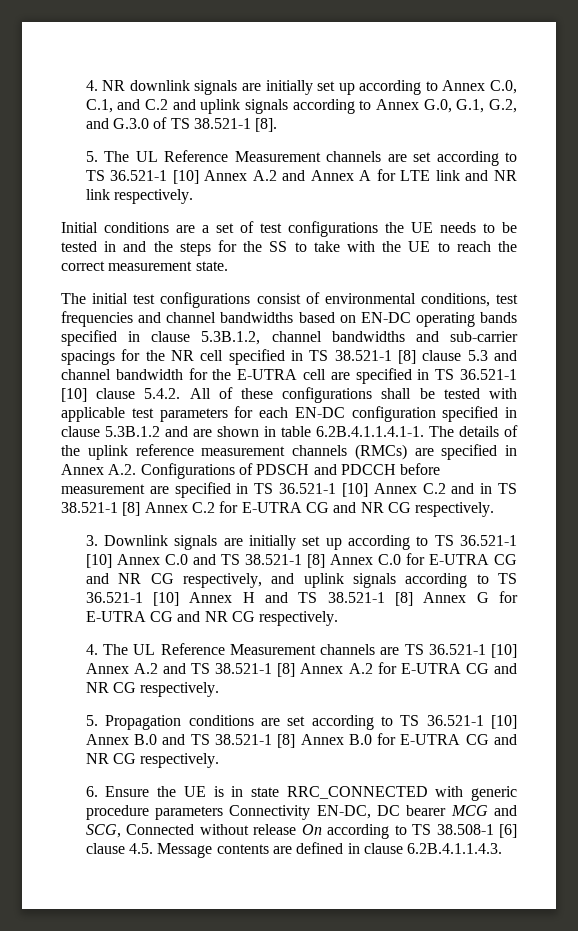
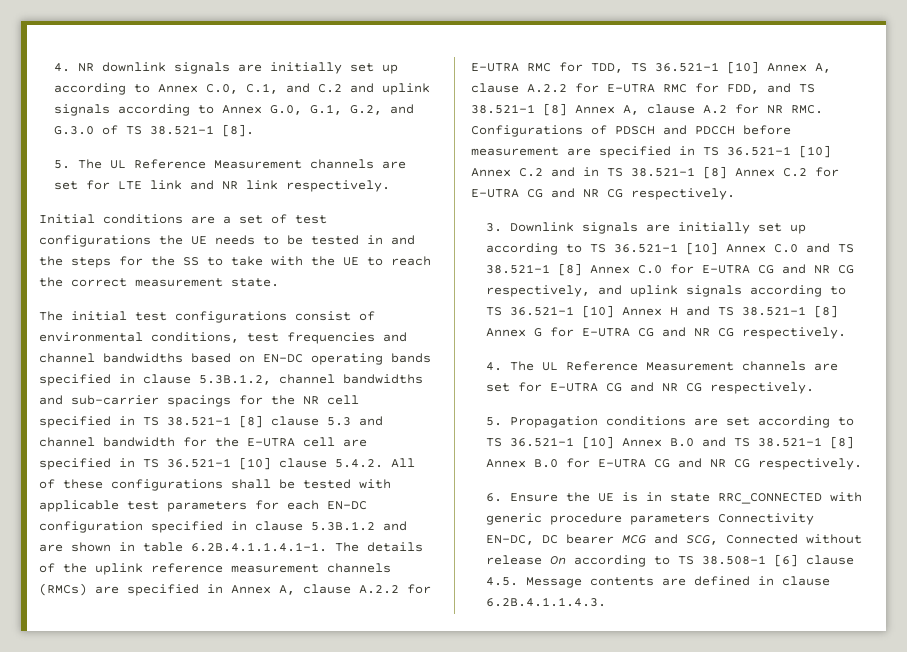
[436,151,517,166] [85,170,372,184] according to TS 36.521-1 [10] Annex A.2 and Annex A -> (79, 185) none
[108,464,137,475] A.2. -> [279,584,431,595] [471,61,831,74] [471,83,815,94] [471,103,823,116] A, clause A.2.2 for E-UTRA RMC for TDD, TS 36.521-1 [10] Annex A, clause A.2.2 for E-UTRA RMC for FDD, and TS 38.521-1 [8] Annex A, clause A.2 for NR RMC.
[404,644,517,658] [85,663,373,677] TS 36.521-1 [10] Annex A.2 and TS 38.521-1 [8] Annex A.2 -> [486,383,511,392] set

